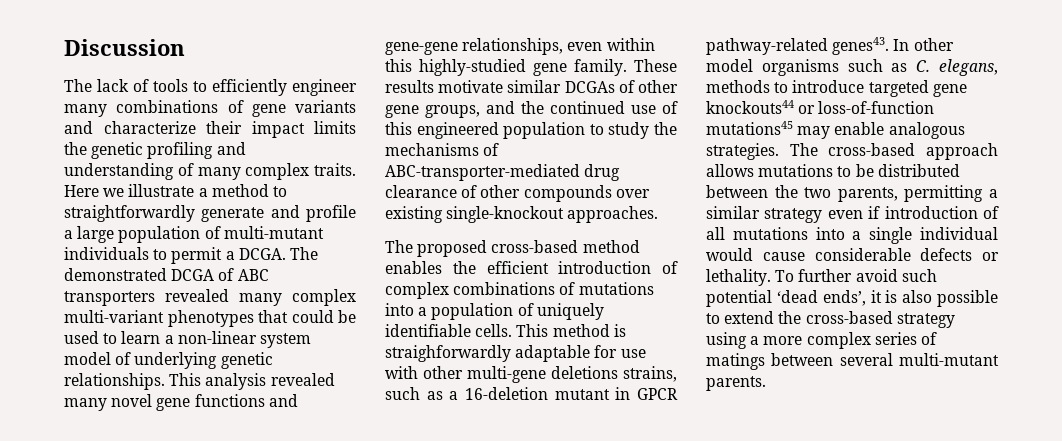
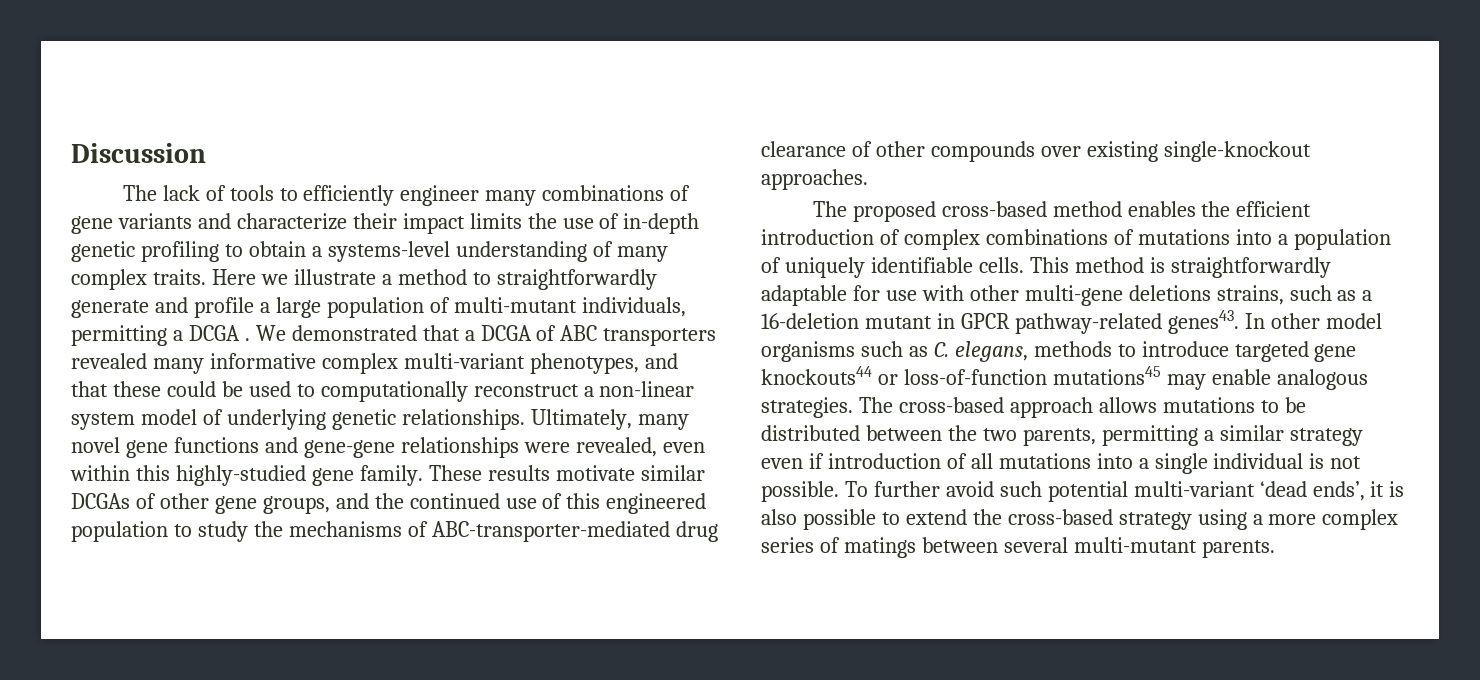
[91,142,246,159] genetic profiling and -> [562,213,700,234] [71,241,450,262] use of in-depth genetic profiling to obtain a systems-level
[64,247,318,264] [64,268,167,281] individuals to permit a DCGA. The demonstrated -> [581,297,686,317] [71,325,475,346] individuals, permitting a DCGA . We demonstrated that a
(282, 299) none -> [209,353,316,369] informative
[167,310,288,327] phenotypes that -> [529,353,678,374] [71,381,161,397] phenotypes, and that these
[121,331,161,344] learn -> [320,381,579,402] computationally reconstruct
[169,373,335,390] This analysis revealed -> [530,409,632,430] Ultimately,
[462,38,564,55] relationships, -> [400,437,657,458] relationships were revealed,
[385,345,511,362] straighforwardly -> [1170,257,1331,278] straightforwardly
[706,248,999,261] [706,269,771,286] would cause considerable defects or lethality. -> [1309,453,1362,469] [761,481,839,502] is not possible.
(772, 298) none -> [1133,481,1255,497] multi-variant

